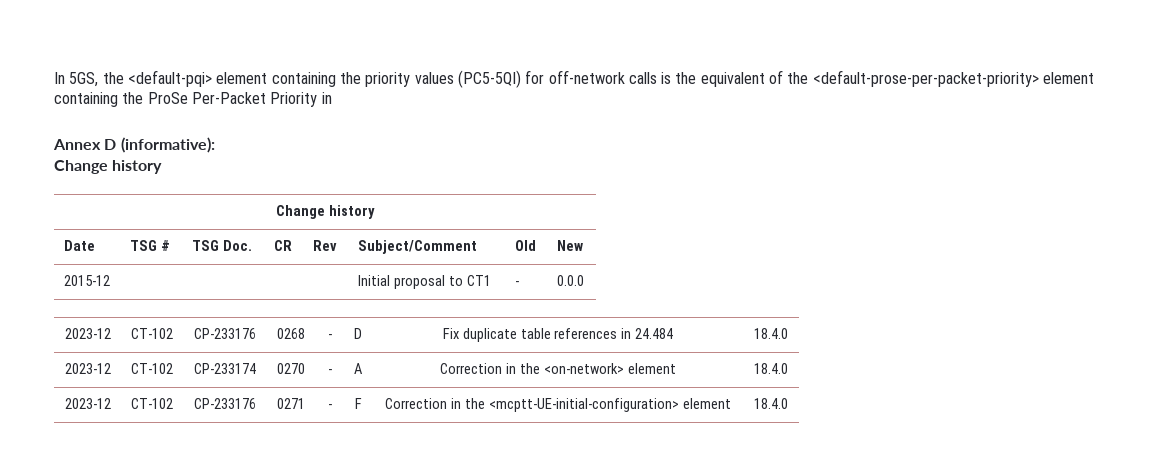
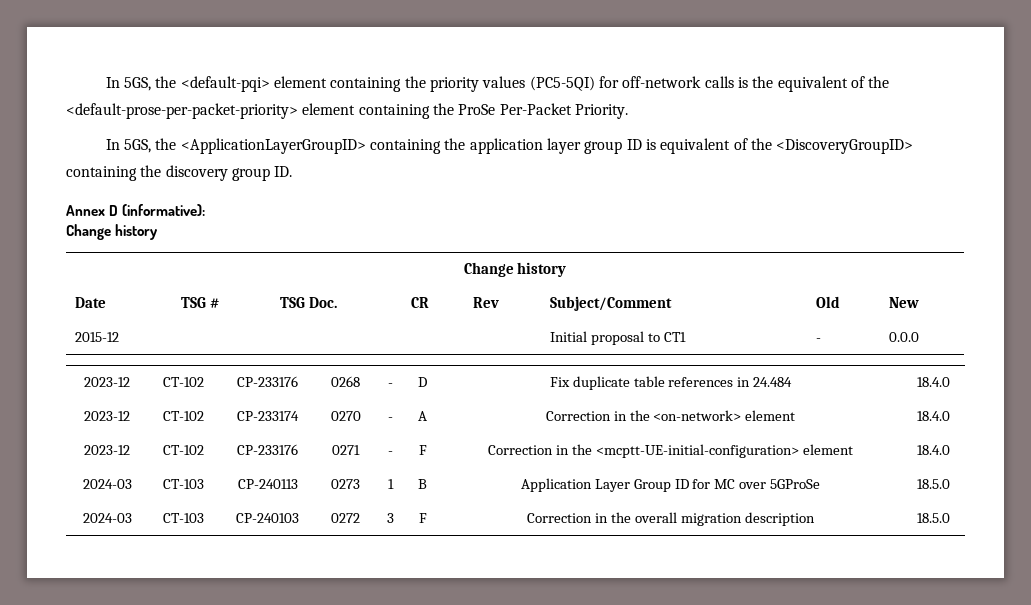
[270,92,332,107] Priority in -> [574,104,628,119] [105,138,914,154] [66,165,293,181] Priority. // In 5GS, the <ApplicationLayerGroupID> containing the application layer group ID is equivalent of the <DiscoveryGroupID> containing the discovery group ID.
(788, 403) none -> [82,479,132,489] [162,479,204,489] [237,479,298,489] [331,479,360,489] [387,479,394,489] [418,479,427,489] [520,478,821,492] [916,479,950,489] [82,513,132,523] [162,513,204,523] [236,513,299,523] [331,513,360,523] [386,513,394,523] [418,513,427,523] [527,512,815,526] [916,513,950,523] // 2024-03 | CT-103 | CP-240113 | 0273 | 1 | B | Application Layer Group ID for MC over 5GProSe | 18.5.0 // 2024-03 | CT-103 | CP-240103 | 0272 | 3 | F | Correction in the overall migration description | 18.5.0

